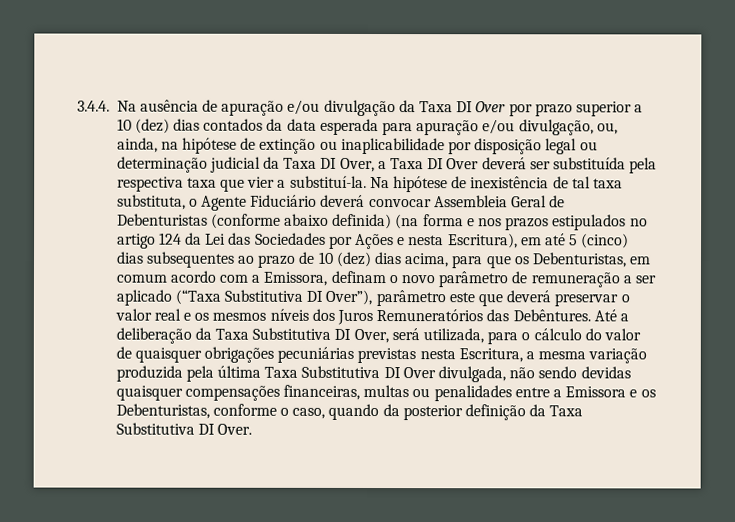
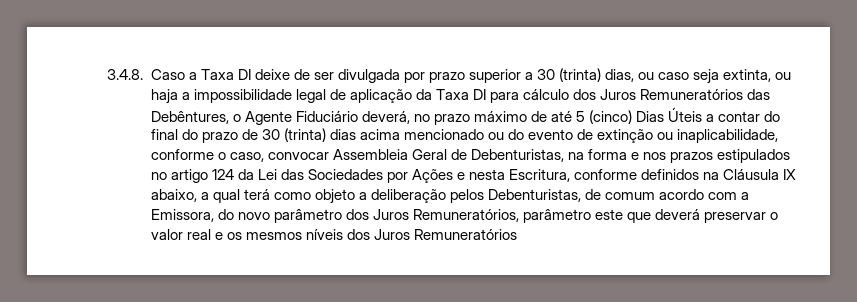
[77,99,644,117] [116,118,618,136] [116,137,598,155] [116,156,658,174] [116,175,623,193] [116,194,566,211] [116,213,420,230] 3.4.4. Na ausência de apuração e/ou divulgação da Taxa DI Over por prazo superior a 10 (dez) dias contados da data esperada para apuração e/ou divulgação, ou, ainda, na hipótese de extinção ou inaplicabilidade por disposição legal ou determinação judicial da Taxa DI Over, a Taxa DI Over deverá ser substituída pela respectiva taxa que vier a substituí-la. Na hipótese de inexistência de tal taxa substituta, o Agente Fiduciário deverá convocar Assembleia Geral de Debenturistas (conforme abaixo definida) (na -> [107,68,792,84] [150,89,771,104] [150,107,781,125] [150,128,779,143] [150,149,584,162] 3.4.8. Caso a Taxa DI deixe de ser divulgada por prazo superior a 30 (trinta) dias, ou caso seja extinta, ou haja a impossibilidade legal de aplicação da Taxa DI para cálculo dos Juros Remuneratórios das Debêntures, o Agente Fiduciário deverá, no prazo máximo de até 5 (cinco) Dias Úteis a contar do final do prazo de 30 (trinta) dias acima mencionado ou do evento de extinção ou inaplicabilidade, conforme o caso, convocar Assembleia Geral de Debenturistas, na
[447,233,630,249] [115,251,652,269] Escritura), em até 5 (cinco) dias subsequentes ao prazo de 10 (dez) dias acima, para que os Debenturistas, em -> [509,169,797,182] [150,189,602,204] Escritura, conforme definidos na Cláusula IX abaixo, a qual terá como objeto a deliberação pelos Debenturistas, de
[330,270,656,288] [115,289,373,306] definam o novo parâmetro de remuneração a ser aplicado (“Taxa Substitutiva DI Over”), -> [217,209,519,223] do novo parâmetro dos Juros Remuneratórios,
[486,309,629,322] [115,327,641,345] [115,346,648,364] [115,365,631,383] [115,384,656,402] [115,403,584,421] [115,422,253,435] das Debêntures. Até a deliberação da Taxa Substitutiva DI Over, será utilizada, para o cálculo do valor de quaisquer obrigações pecuniárias previstas nesta Escritura, a mesma variação produzida pela última Taxa Substitutiva DI Over divulgada, não sendo devidas quaisquer compensações financeiras, multas ou penalidades entre a Emissora e os Debenturistas, conforme o caso, quando da posterior definição da Taxa Substitutiva DI Over. -> (517, 234) none

